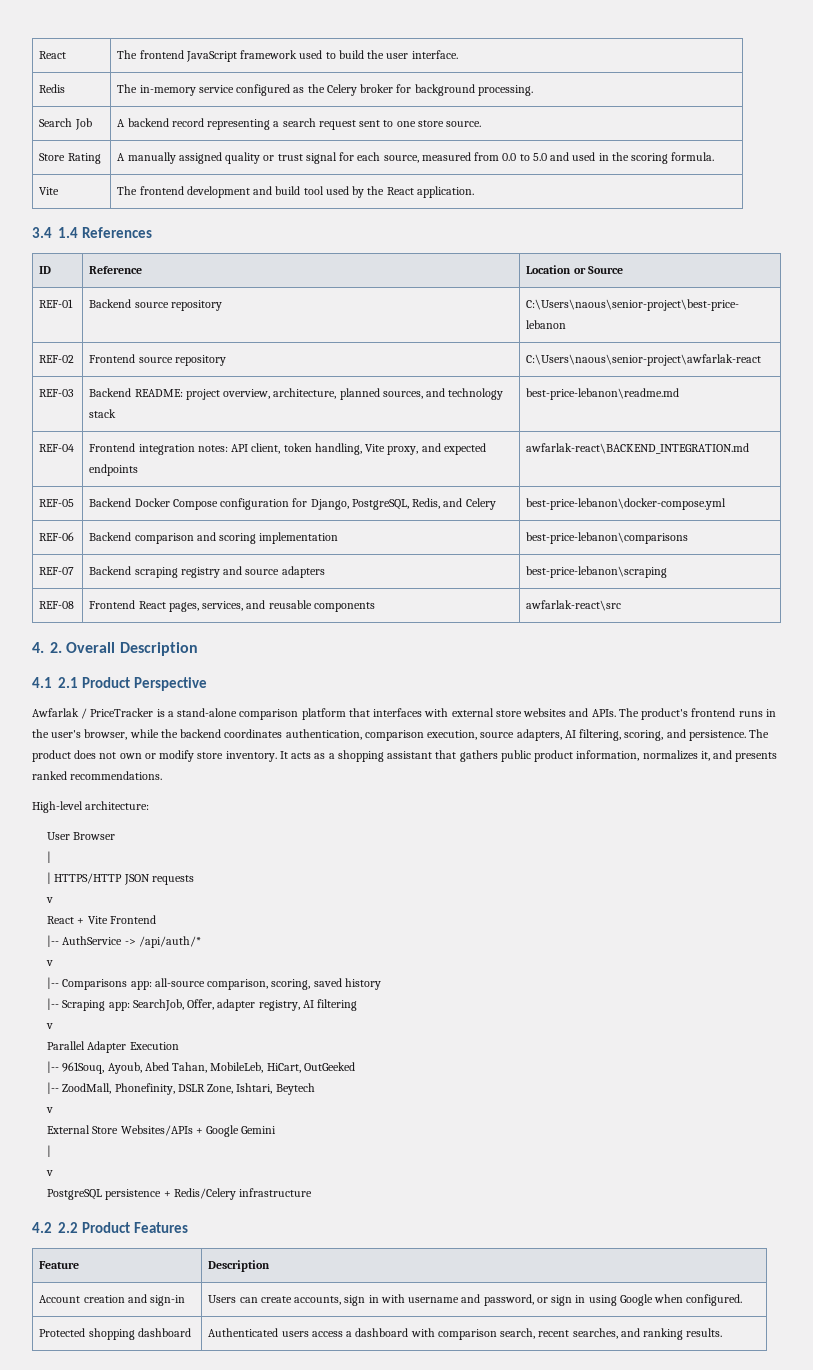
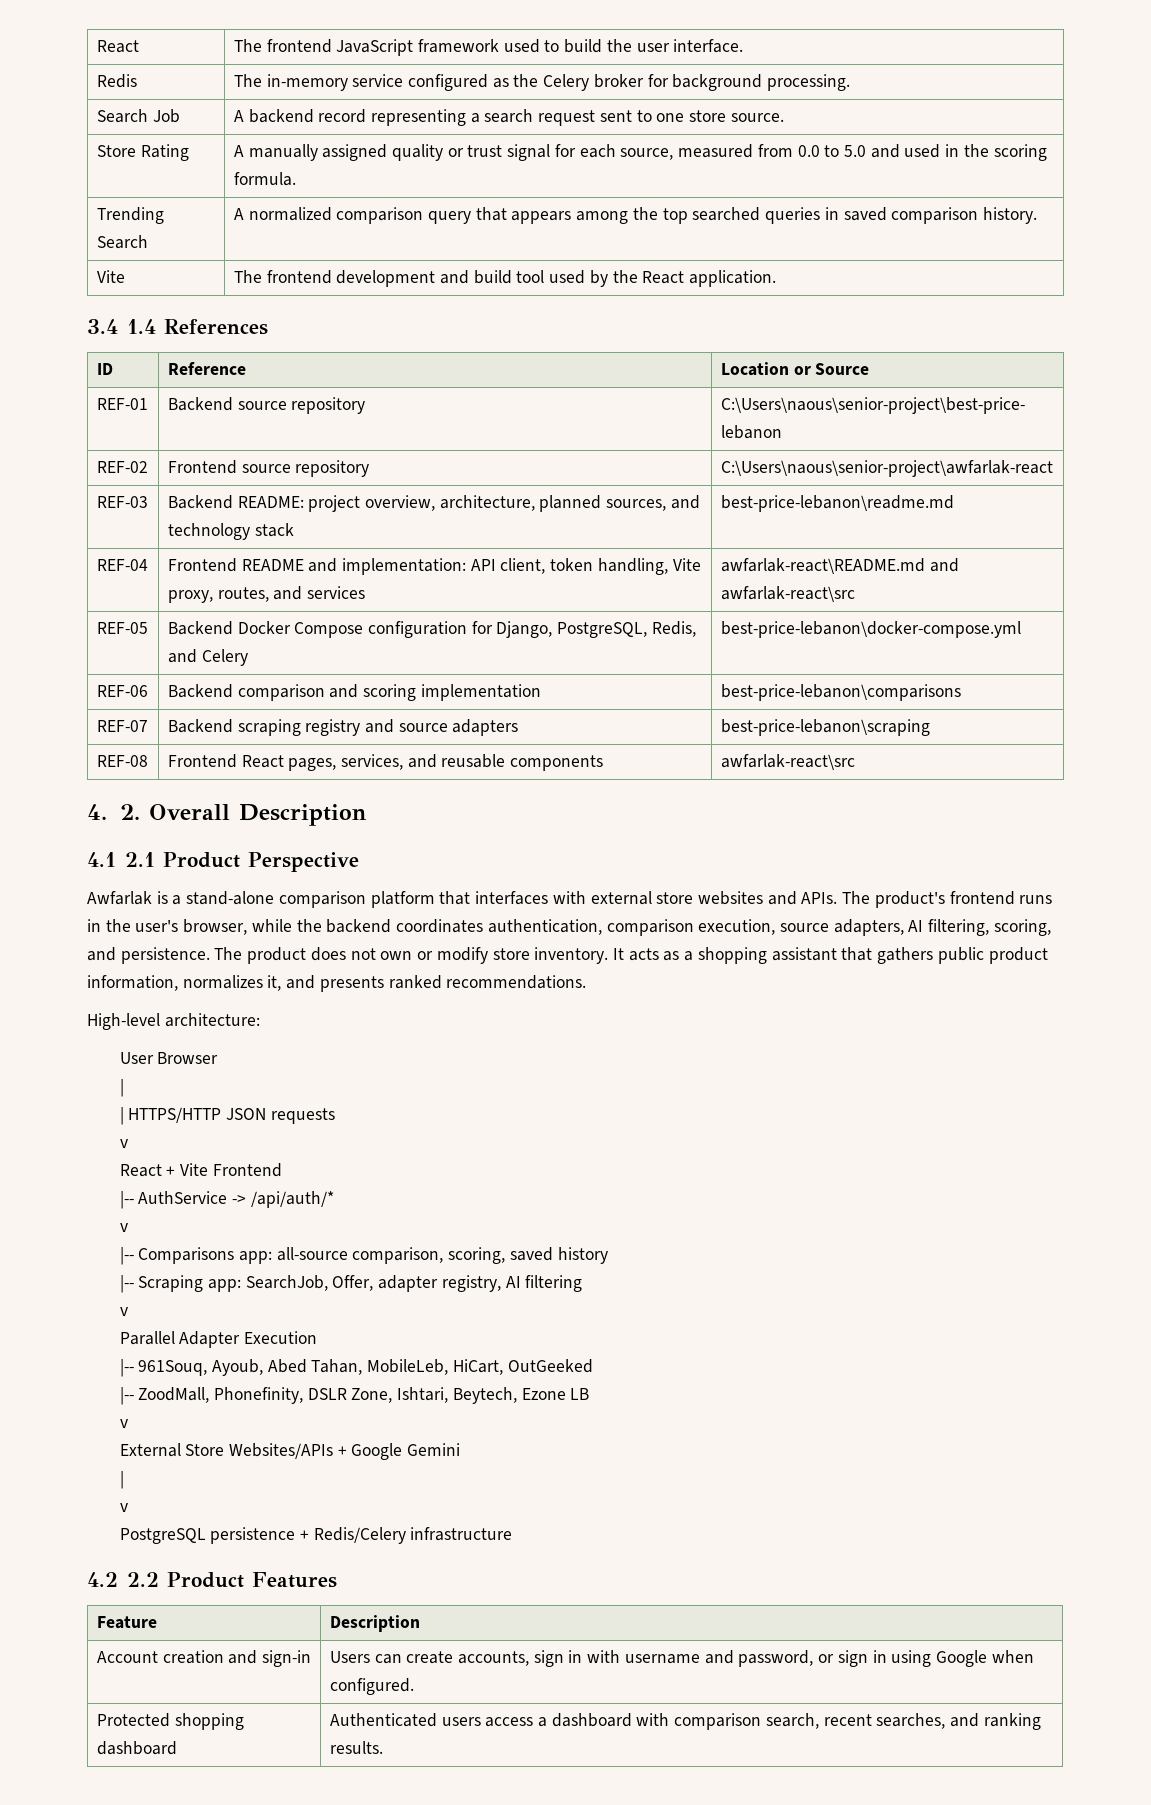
(715, 156) none -> [96,207,164,224] [96,235,148,249] [233,207,1037,224] // Trending Search | A normalized comparison query that appears among the top searched queries in saved comparison history.
[138,444,228,455] integration notes: -> [241,558,466,575] README and implementation:
[421,443,486,455] [89,464,139,476] [526,443,750,454] and expected endpoints | awfarlak-react\BACKEND_INTEGRATION.md -> [217,586,365,602] [720,558,959,574] [720,586,855,602] routes, and services | awfarlak-react\README.md and awfarlak-react\src
[81,708,154,719] / PriceTracker -> (152, 898) none
[275,1083,315,1095] Beytech -> [452,1387,590,1404] Beytech, Ezone LB

